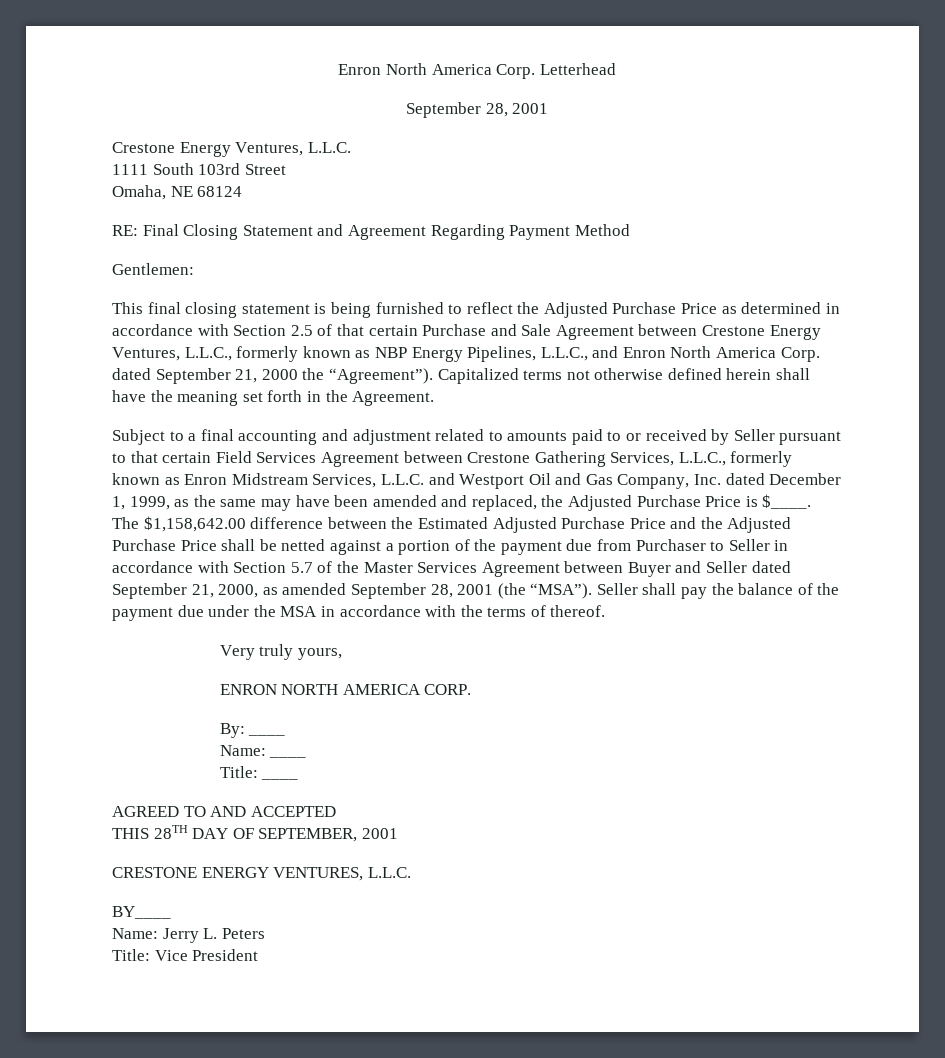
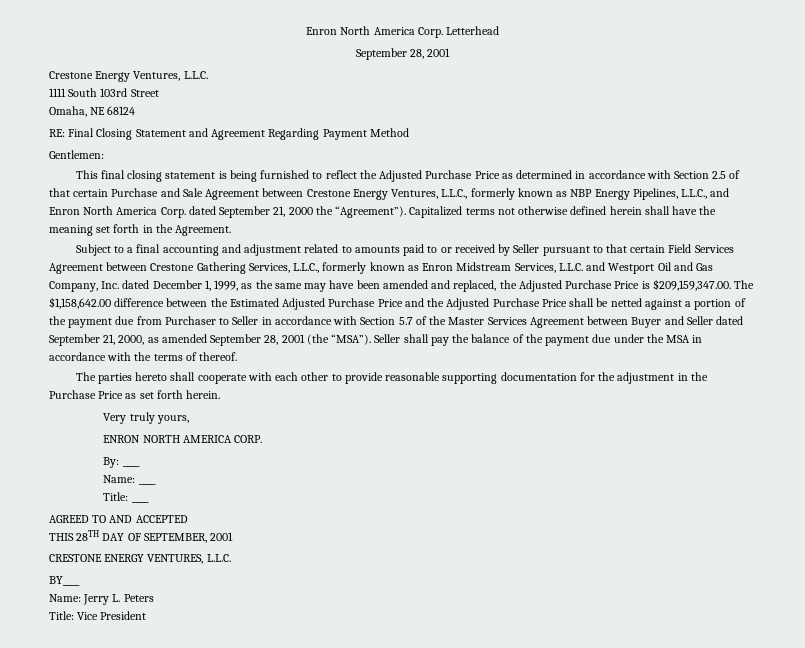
[762,494,812,509] $____. -> [652,279,731,291] $209,159,347.00.
(606, 611) none -> [75,372,708,384] [49,390,221,399] // The parties hereto shall cooperate with each other to provide reasonable supporting documentation for the adjustment in the Purchase Price as set forth herein.

